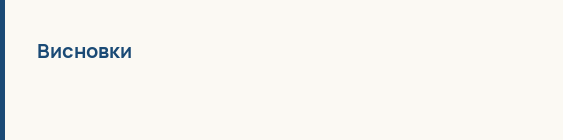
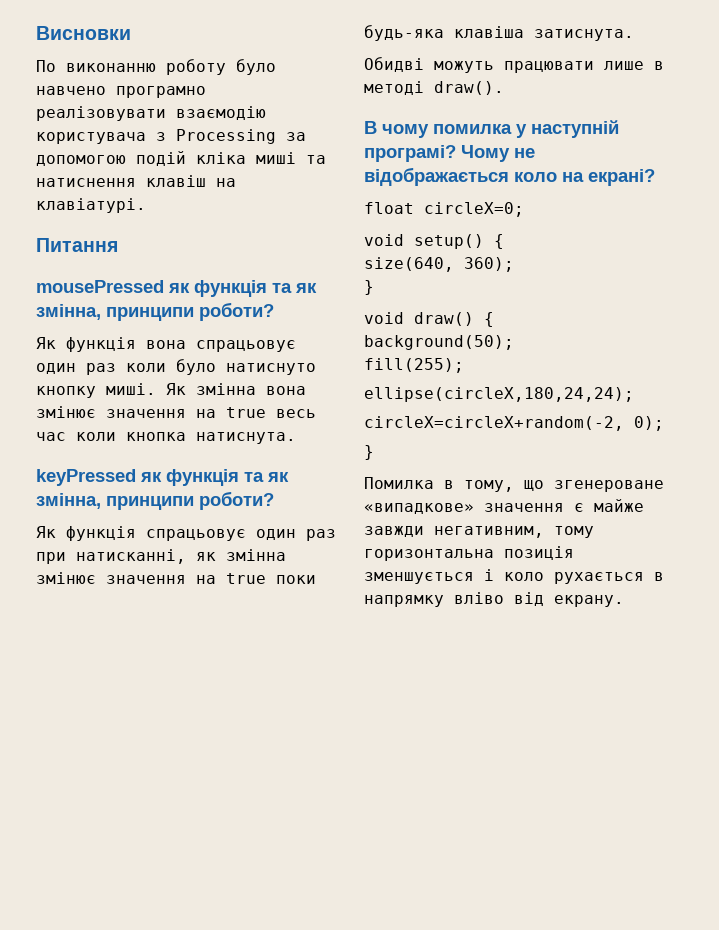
(132, 51) none -> [36,59,276,75] [36,86,206,98] [36,106,266,121] [36,129,306,144] [36,151,326,166] [36,175,236,187] [36,198,146,213] [36,238,118,252] [36,280,317,297] [36,302,274,321] [36,337,296,352] [36,359,316,375] [36,383,306,398] [36,406,316,418] [36,432,296,444] [36,469,289,486] [36,491,274,510] [36,526,336,541] [36,549,286,564] [36,572,316,584] [364,25,634,41] [364,57,664,73] [364,81,504,95] [364,120,619,138] [364,145,535,162] [364,167,655,186] [364,202,524,217] [364,234,504,249] [364,257,514,272] [364,280,374,295] [364,312,494,327] [364,335,514,350] [364,358,464,373] [364,387,634,402] [364,416,664,431] [364,445,374,460] [364,477,664,492] [364,499,644,514] [364,526,594,538] [364,546,574,561] [364,569,664,584] [364,592,624,607] // По виконанню роботу було навчено програмно реалізовувати взаємодію користувача з Processing за допомогою подій кліка миші та натиснення клавіш на клавіатурі. // Питання // mousePressed як функція та як змінна, принципи роботи? // Як функція вона спрацьовує один раз коли було натиснуто кнопку миші. Як змінна вона змінює значення на true весь час коли кнопка натиснута. // keyPressed як функція та як змінна, принципи роботи? // Як функція спрацьовує один раз при натисканні, як змінна змінює значення на true поки будь-яка клавіша затиснута. // Обидві можуть працювати лише в методі draw(). // В чому помилка у наступній програмі? Чому не відображається коло на екрані? // float circleX=0; // void setup() { // size(640, 360); // } // void draw() { // background(50); // fill(255); // ellipse(circleX,180,24,24); // circleX=circleX+random(-2, 0); // } // Помилка в тому, що згенероване «випадкове» значення є майже завжди негативним, тому горизонтальна позиція зменшується і коло рухається в напрямку вліво від екрану.

